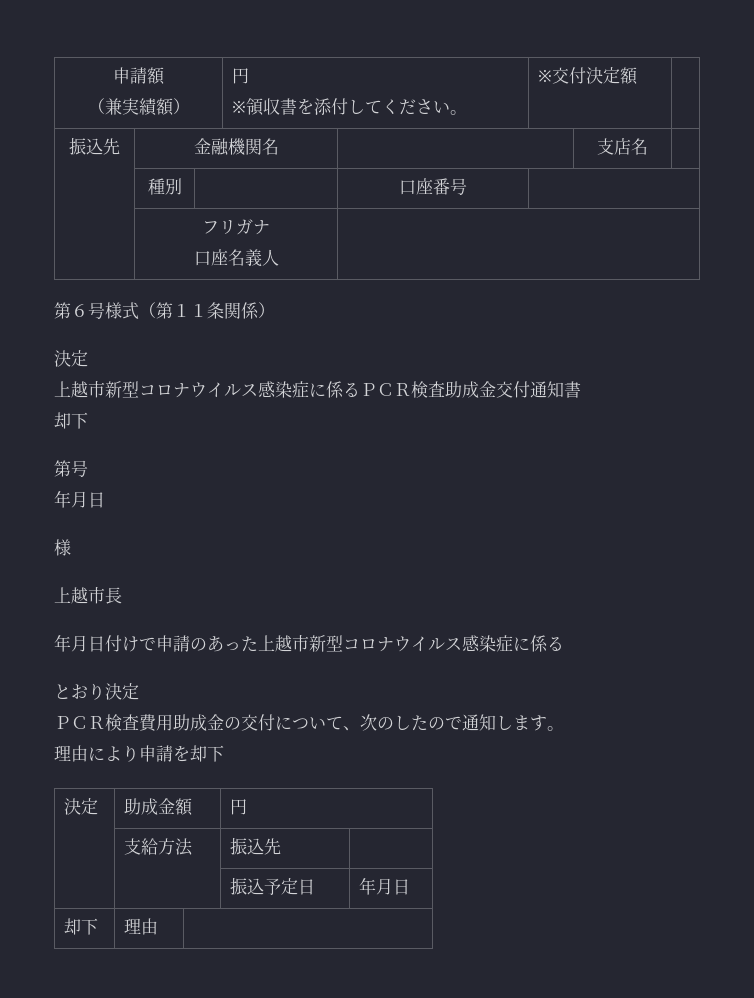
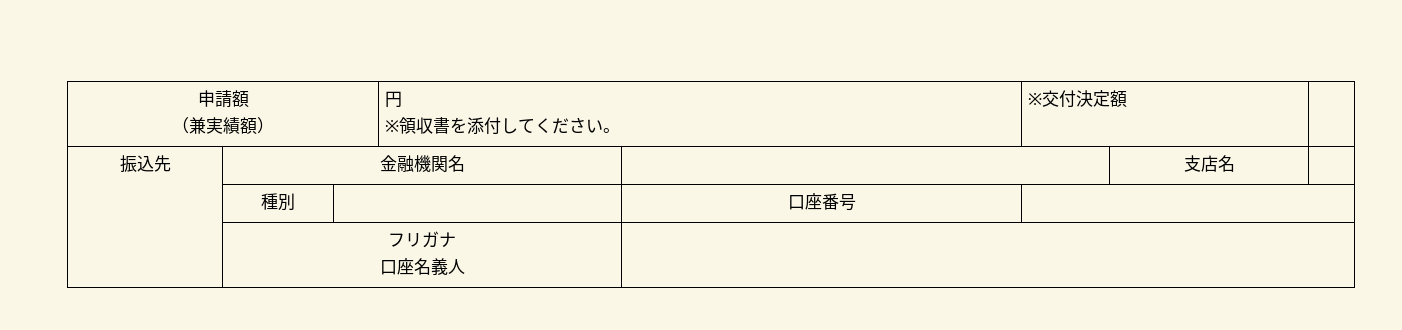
[54,302,275,320] [54,350,88,367] [54,381,581,398] [54,412,88,429] [54,460,88,477] [54,490,105,508] [54,539,71,556] [54,587,122,604] [54,634,564,652] [54,683,139,700] [54,714,564,732] [54,745,224,762] [63,798,98,815] [123,798,193,816] [229,799,247,815] [123,838,193,856] [229,837,281,855] [229,877,315,895] [358,877,410,895] [63,918,98,935] [123,918,158,935] // 第６号様式（第１１条関係） // 決定 // 上越市新型コロナウイルス感染症に係るＰＣＲ検査助成金交付通知書 // 却下 // 第号 // 年月日 // 様 // 上越市長 // 年月日付けで申請のあった上越市新型コロナウイルス感染症に係る // とおり決定 // ＰＣＲ検査費用助成金の交付について、次のしたので通知します。 // 理由により申請を却下 // 決定 | 助成金額 | 円 // | 支給方法 | 振込先 | // | | 振込予定日 | 年月日 // 却下 | 理由 | -> (465, 266) none

